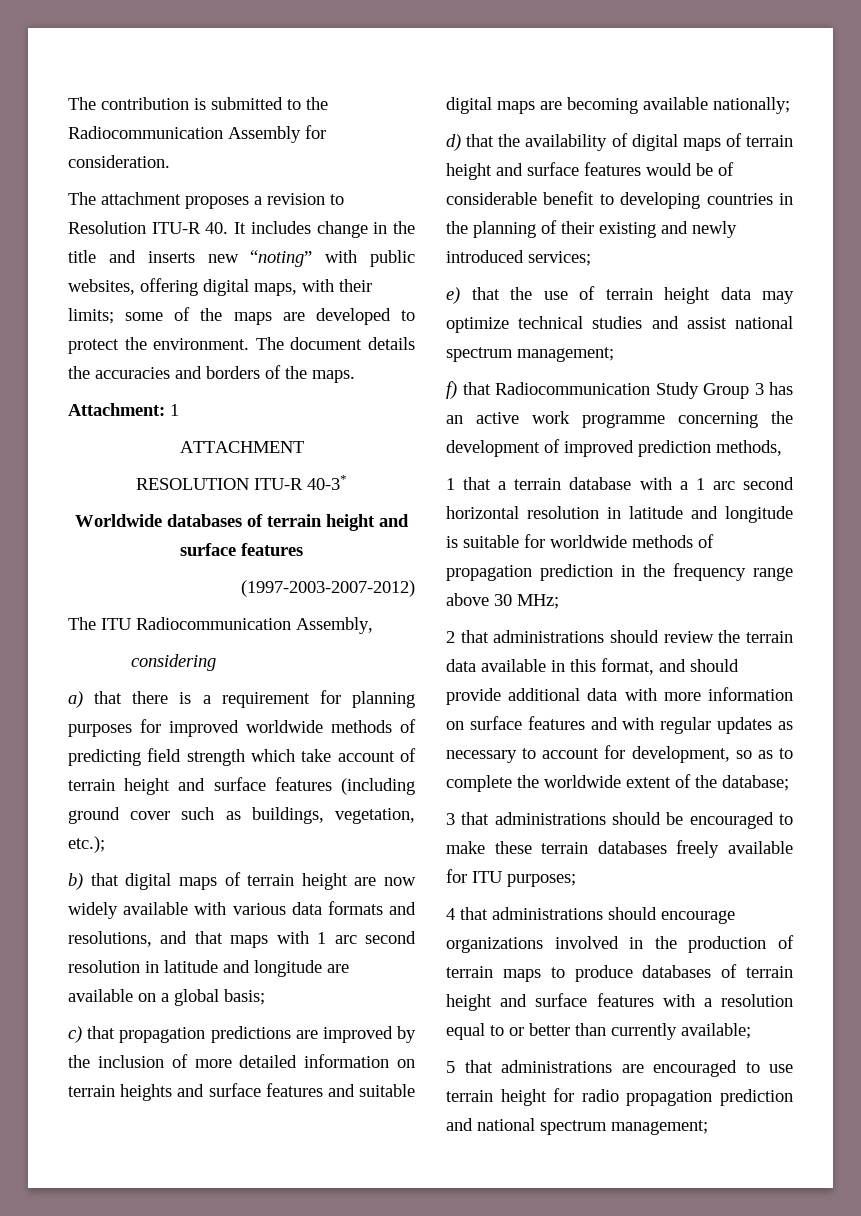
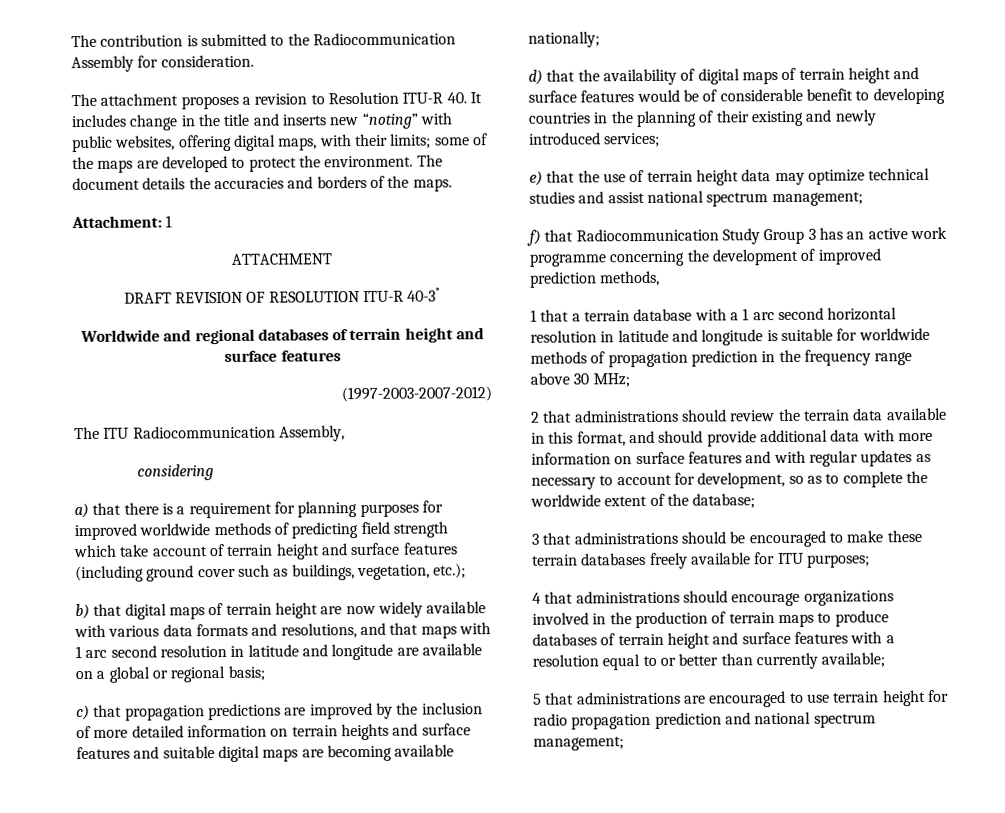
(304, 447) none -> [123,291,266,304] DRAFT REVISION OF
(162, 520) none -> [163,328,255,345] and regional
(219, 997) none -> [151,665,226,683] or regional

